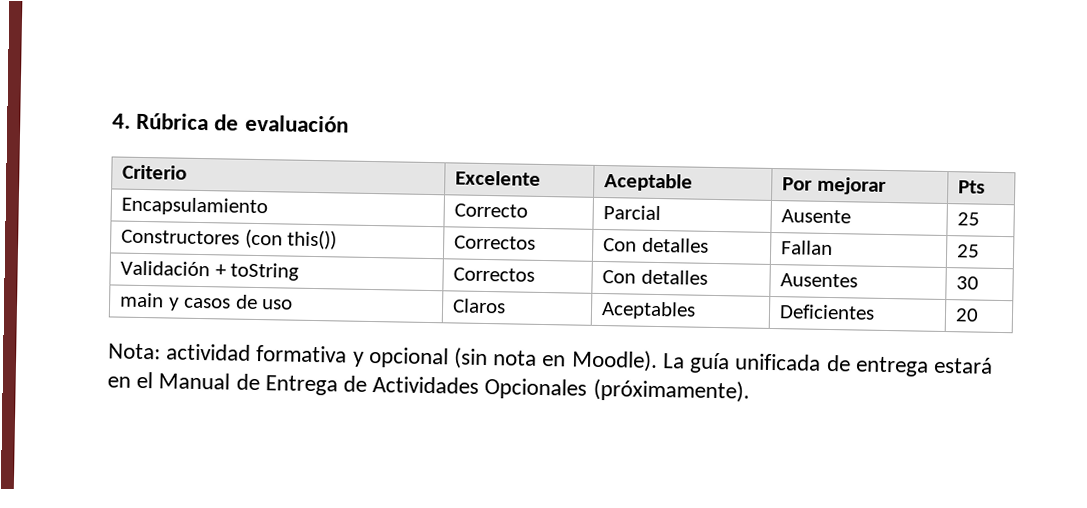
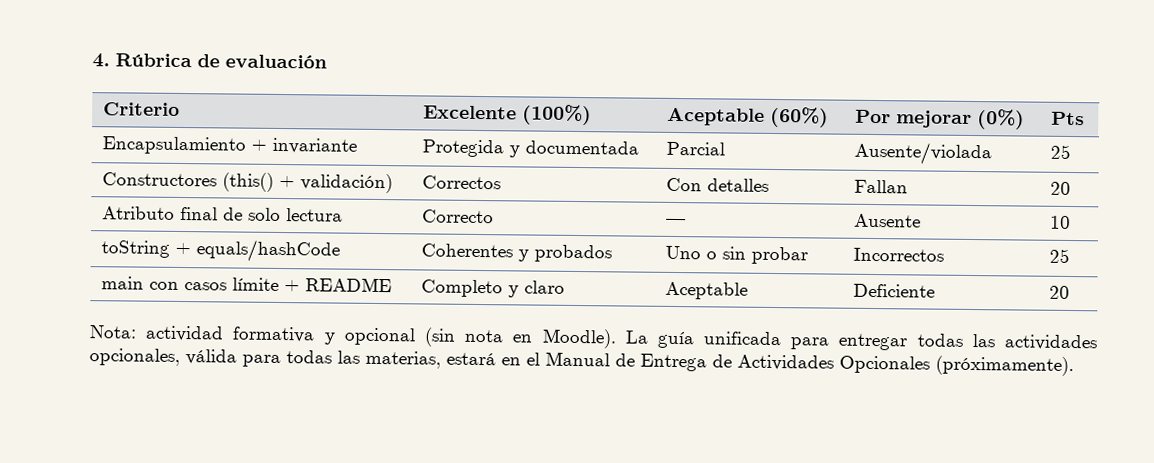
[604,173,694,192] | Aceptable -> [522,104,593,126] [667,106,830,128] (100%) | Aceptable (60%)
(887, 185) none -> [977,109,1026,130] (0%)
[454,203,529,218] | Correcto -> [251,137,358,154] [422,139,640,158] + invariante | Protegida y documentada
[781,209,852,224] Ausente -> [854,141,993,166] Ausente/violada
[244,228,338,250] (con this()) -> [222,172,394,194] (this() + validación)
[957,244,981,258] [120,260,300,281] [453,267,536,282] [602,269,708,285] [780,273,859,288] [956,276,980,290] [120,292,294,311] [452,298,507,314] [601,301,697,320] [779,304,876,320] 25 // Validación + toString | Correctos | Con detalles | Ausentes | 30 // main y casos de uso | Claros | Aceptables | Deficientes -> [1050,181,1072,196] [102,206,344,222] [422,209,495,224] [666,218,687,226] [854,213,922,228] [1050,215,1072,230] [101,239,341,263] [421,243,613,263] [665,245,809,265] [853,247,945,262] [1049,248,1071,263] [101,276,393,293] [421,279,566,298] [665,281,749,300] [853,283,936,298] 20 // Atributo final de solo lectura | Correcto | — | Ausente | 10 // toString + equals/hashCode | Coherentes y probados | Uno o sin probar | Incorrectos | 25 // main con casos límite + README | Completo y claro | Aceptable | Deficiente
[826,354,929,377] de entrega -> [790,333,1097,351] [89,348,441,369] para entregar todas las actividades opcionales, válida para todas las materias,

